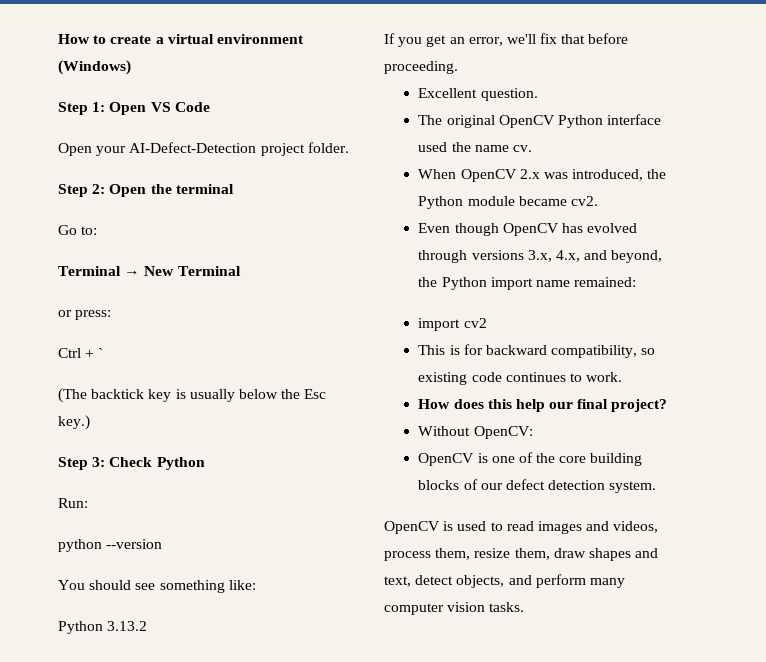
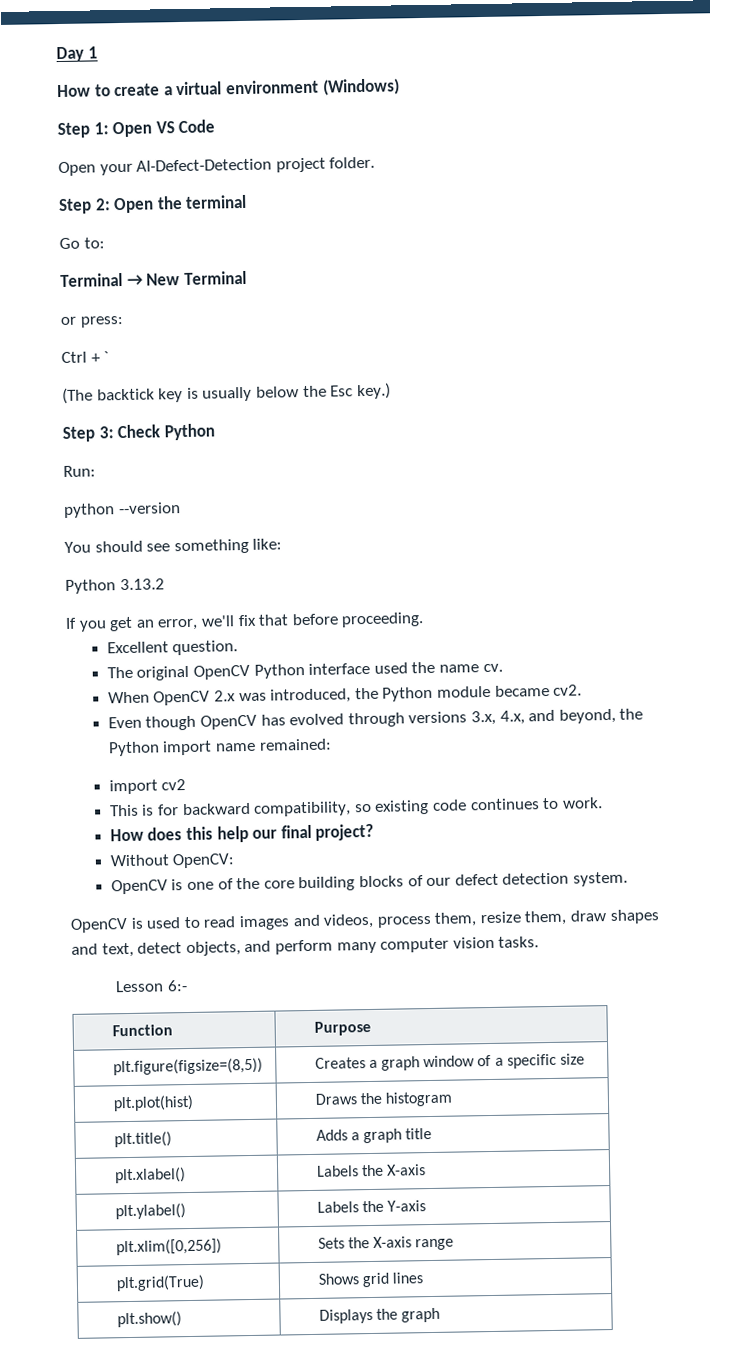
(58, 39) none -> [56,46,98,63] Day 1 //
(525, 607) none -> [115,980,188,993] [111,1024,173,1037] [313,1020,371,1036] [112,1057,263,1076] [314,1053,586,1071] [112,1094,194,1112] [314,1091,454,1107] [113,1131,172,1148] [315,1127,433,1144] [114,1167,186,1184] [315,1164,427,1177] [114,1203,186,1220] [316,1200,427,1213] [115,1238,222,1256] [317,1236,455,1251] [115,1274,205,1292] [317,1272,424,1288] [116,1311,182,1328] [318,1307,441,1324] // Lesson 6:- // Function | Purpose // plt.figure(figsize=(8,5)) | Creates a graph window of a specific size // plt.plot(hist) | Draws the histogram // plt.title() | Adds a graph title // plt.xlabel() | Labels the X-axis // plt.ylabel() | Labels the Y-axis // plt.xlim([0,256]) | Sets the X-axis range // plt.grid(True) | Shows grid lines // plt.show() | Displays the graph

